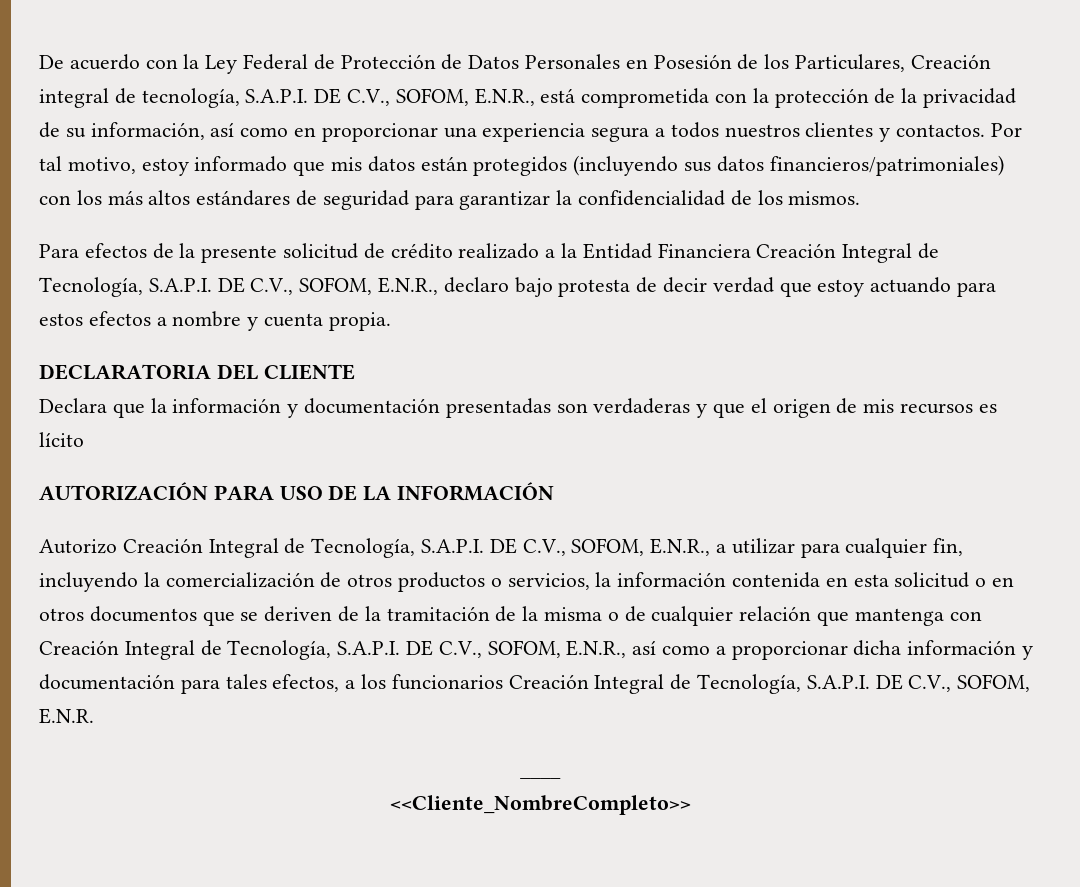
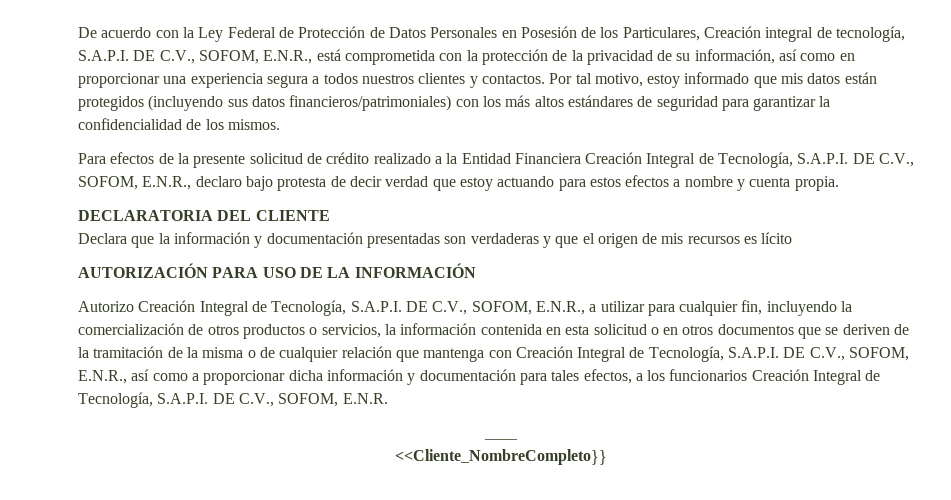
[389,795,691,815] <<Cliente_NombreCompleto>> -> [394,449,607,465] <<Cliente_NombreCompleto}}

